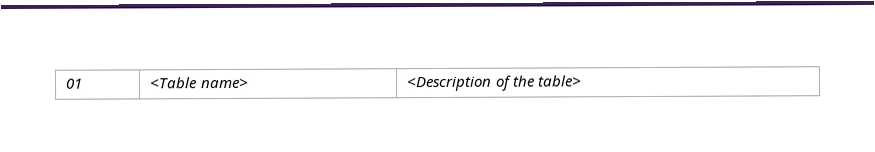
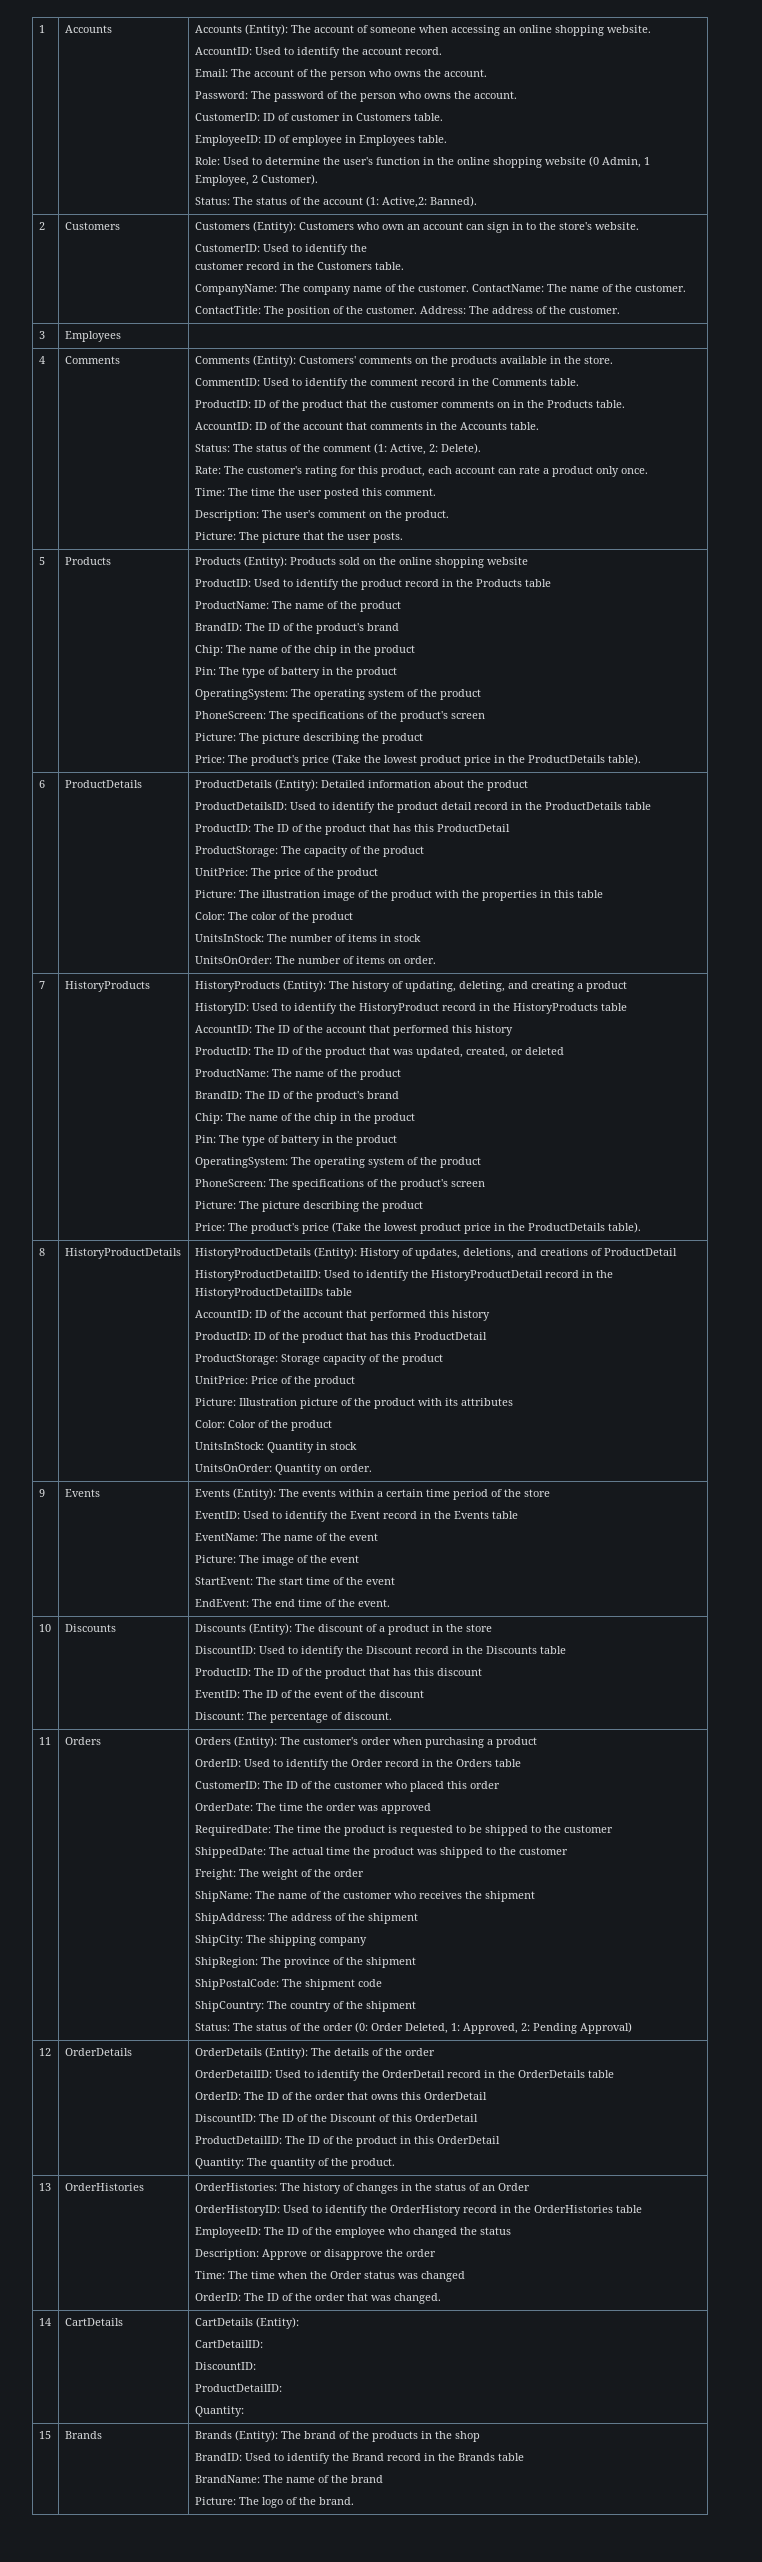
[66,78,84,89] [150,77,249,89] [407,75,582,92] 01 | <Table name> | <Description of the table> -> [38,25,45,33] [64,25,112,33] [194,24,651,36] [194,47,442,58] [194,69,487,80] [194,91,517,102] [194,113,443,121] [194,135,447,146] [194,156,650,168] [194,174,318,186] [194,196,477,208] [38,222,45,230] [64,222,120,230] [194,221,639,233] [194,244,367,255] [194,262,404,270] [194,284,686,295] [194,306,620,317] [38,331,45,339] [64,331,121,342] [38,356,45,364] [64,356,120,364] [194,355,613,367] [194,378,579,389] [194,400,625,411] [194,422,539,430] [194,443,481,455] [194,466,648,477] [194,488,436,499] [194,510,449,521] [194,532,403,543] [38,557,45,565] [64,557,111,565] [194,556,528,568] [194,579,551,590] [194,601,401,612] [194,623,399,634] [194,645,415,656] [194,667,397,678] [194,689,481,700] [194,711,485,722] [194,733,423,744] [194,754,641,766] [38,780,45,788] [64,780,142,788] [194,779,528,791] [194,802,651,813] [194,824,510,835] [194,846,424,857] [194,868,378,879] [194,890,603,901] [194,912,353,923] [194,934,421,942] [194,956,436,964] [38,981,45,989] [64,981,150,992] [194,980,627,992] [194,1003,627,1014] [194,1025,513,1036] [194,1047,564,1058] [194,1069,401,1080] [194,1091,399,1102] [194,1113,415,1124] [194,1135,397,1146] [194,1157,481,1168] [194,1179,485,1190] [194,1201,423,1212] [194,1222,641,1234] [38,1248,45,1256] [64,1248,181,1259] [194,1247,677,1259] [194,1270,613,1281] [194,1288,352,1299] [194,1310,490,1321] [194,1332,487,1343] [194,1354,443,1365] [194,1376,355,1387] [194,1398,513,1409] [194,1420,332,1431] [194,1442,357,1453] [194,1464,372,1475] [38,1489,45,1497] [64,1489,100,1497] [194,1488,550,1500] [194,1511,518,1522] [194,1533,378,1541] [194,1555,359,1566] [194,1577,395,1585] [194,1599,390,1607] [38,1624,51,1632] [64,1624,116,1632] [194,1623,492,1635] [194,1646,566,1657] [194,1668,482,1679] [194,1690,424,1698] [194,1712,392,1723] [38,1737,51,1745] [64,1737,101,1745] [194,1736,537,1748] [194,1759,521,1770] [194,1781,500,1792] [194,1803,431,1814] [194,1825,613,1836] [194,1847,568,1858] [194,1869,364,1880] [194,1891,535,1902] [194,1913,418,1924] [194,1935,367,1946] [194,1957,416,1968] [194,1979,382,1990] [194,2001,416,2012] [194,2022,632,2034] [38,2048,51,2056] [64,2048,132,2056] [194,2047,435,2059] [194,2070,614,2081] [194,2092,487,2100] [194,2114,478,2122] [194,2136,500,2147] [194,2158,395,2169] [38,2183,51,2191] [64,2183,144,2191] [194,2183,530,2194] [194,2205,642,2216] [194,2227,511,2238] [194,2249,436,2260] [194,2271,465,2282] [194,2293,441,2304] [38,2318,51,2326] [64,2318,123,2326] [194,2317,299,2329] [194,2340,263,2348] [194,2362,256,2370] [194,2384,282,2392] [194,2406,244,2417] [38,2431,51,2439] [64,2431,102,2439] [194,2430,480,2442] [194,2453,524,2464] [194,2475,383,2483] [194,2497,354,2508] 1 | Accounts | Accounts (Entity): The account of someone when accessing an online shopping website. // AccountID: Used to identify the account record. // Email: The account of the person who owns the account. // Password: The password of the person who owns the account. // CustomerID: ID of customer in Customers table. // EmployeeID: ID of employee in Employees table. // Role: Used to determine the user's function in the online shopping website (0 Admin, 1 Employee, 2 Customer). // Status: The status of the account (1: Active,2: Banned). // 2 | Customers | Customers (Entity): Customers who own an account can sign in to the store's website. // CustomerID: Used to identify the // customer record in the Customers table. // CompanyName: The company name of the customer. ContactName: The name of the customer. // ContactTitle: The position of the customer. Address: The address of the customer. // 3 | Employees | // 4 | Comments | Comments (Entity): Customers' comments on the products available in the store. // CommentID: Used to identify the comment record in the Comments table. // ProductID: ID of the product that the customer comments on in the Products table. // AccountID: ID of the account that comments in the Accounts table. // Status: The status of the comment (1: Active, 2: Delete). // Rate: The customer's rating for this product, each account can rate a product only once. // Time: The time the user posted this comment. // Description: The user's comment on the product. // Picture: The picture that the user posts. // 5 | Products | Products (Entity): Products sold on the online shopping website // ProductID: Used to identify the product record in the Products table // ProductName: The name of the product // BrandID: The ID of the product's brand // Chip: The name of the chip in the product // Pin: The type of battery in the product // OperatingSystem: The operating system of the product // PhoneScreen: The specifications of the product's screen // Picture: The picture describing the product // Price: The product's price (Take the lowest product price in the ProductDetails table). // 6 | ProductDetails | ProductDetails (Entity): Detailed information about the product // ProductDetailsID: Used to identify the product detail record in the ProductDetails table // ProductID: The ID of the product that has this ProductDetail // ProductStorage: The capacity of the product // UnitPrice: The price of the product // Picture: The illustration image of the product with the properties in this table // Color: The color of the product // UnitsInStock: The number of items in stock // UnitsOnOrder: The number of items on order. // 7 | HistoryProducts | HistoryProducts (Entity): The history of updating, deleting, and creating a product // HistoryID: Used to identify the HistoryProduct record in the HistoryProducts table // AccountID: The ID of the account that performed this history // ProductID: The ID of the product that was updated, created, or deleted // ProductName: The name of the product // BrandID: The ID of the product's brand // Chip: The name of the chip in the product // Pin: The type of battery in the product // OperatingSystem: The operating system of the product // PhoneScreen: The specifications of the product's screen // Picture: The picture describing the product // Price: The product's price (Take the lowest product price in the ProductDetails table). // 8 | HistoryProductDetails | HistoryProductDetails (Entity): History of updates, deletions, and creations of ProductDetail // HistoryProductDetailID: Used to identify the HistoryProductDetail record in the HistoryProductDetailIDs table // AccountID: ID of the account that performed this history // ProductID: ID of the product that has this ProductDetail // ProductStorage: Storage capacity of the product // UnitPrice: Price of the product // Picture: Illustration picture of the product with its attributes // Color: Color of the product // UnitsInStock: Quantity in stock // UnitsOnOrder: Quantity on order. // 9 | Events | Events (Entity): The events within a certain time period of the store // EventID: Used to identify the Event record in the Events table // EventName: The name of the event // Picture: The image of the event // StartEvent: The start time of the event // EndEvent: The end time of the event. // 10 | Discounts | Discounts (Entity): The discount of a product in the store // DiscountID: Used to identify the Discount record in the Discounts table // ProductID: The ID of the product that has this discount // EventID: The ID of the event of the discount // Discount: The percentage of discount. // 11 | Orders | Orders (Entity): The customer's order when purchasing a product // OrderID: Used to identify the Order record in the Orders table // CustomerID: The ID of the customer who placed this order // OrderDate: The time the order was approved // RequiredDate: The time the product is requested to be shipped to the customer // ShippedDate: The actual time the product was shipped to the customer // Freight: The weight of the order // ShipName: The name of the customer who receives the shipment // ShipAddress: The address of the shipment // ShipCity: The shipping company // ShipRegion: The province of the shipment // ShipPostalCode: The shipment code // ShipCountry: The country of the shipment // Status: The status of the order (0: Order Deleted, 1: Approved, 2: Pending Approval) // 12 | OrderDetails | OrderDetails (Entity): The details of the order // OrderDetailID: Used to identify the OrderDetail record in the OrderDetails table // OrderID: The ID of the order that owns this OrderDetail // DiscountID: The ID of the Discount of this OrderDetail // ProductDetailID: The ID of the product in this OrderDetail // Quantity: The quantity of the product. // 13 | OrderHistories | OrderHistories: The history of changes in the status of an Order // OrderHistoryID: Used to identify the OrderHistory record in the OrderHistories table // EmployeeID: The ID of the employee who changed the status // Description: Approve or disapprove the order // Time: The time when the Order status was changed // OrderID: The ID of the order that was changed. // 14 | CartDetails | CartDetails (Entity): // CartDetailID: // DiscountID: // ProductDetailID: // Quantity: // 15 | Brands | Brands (Entity): The brand of the products in the shop // BrandID: Used to identify the Brand record in the Brands table // BrandName: The name of the brand // Picture: The logo of the brand.

